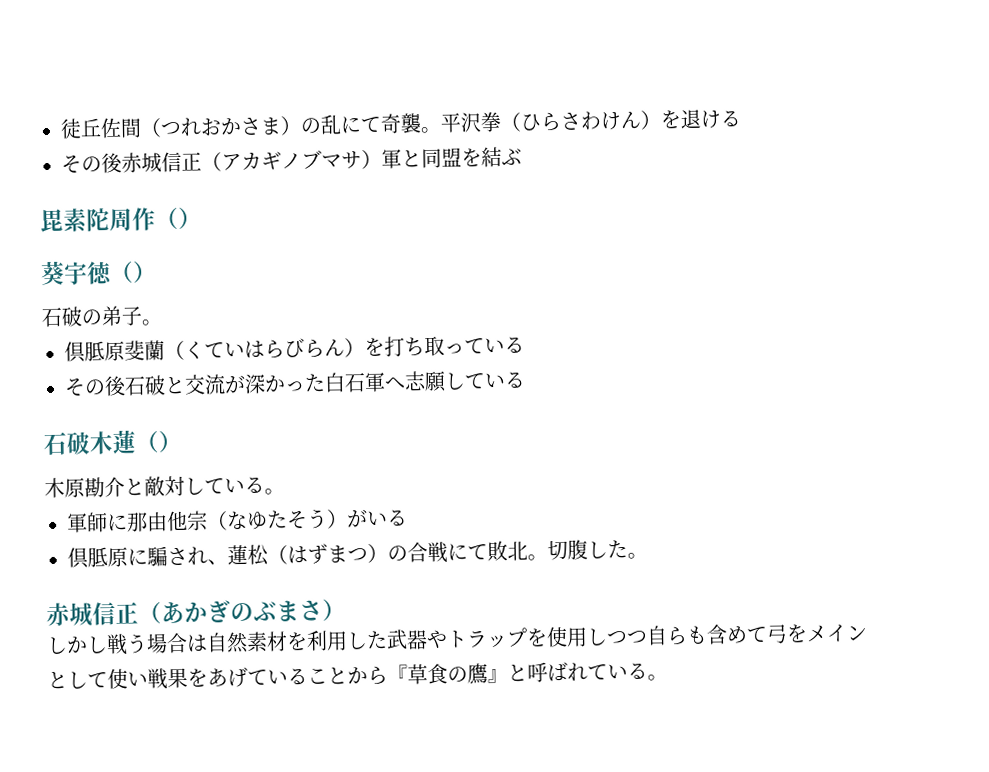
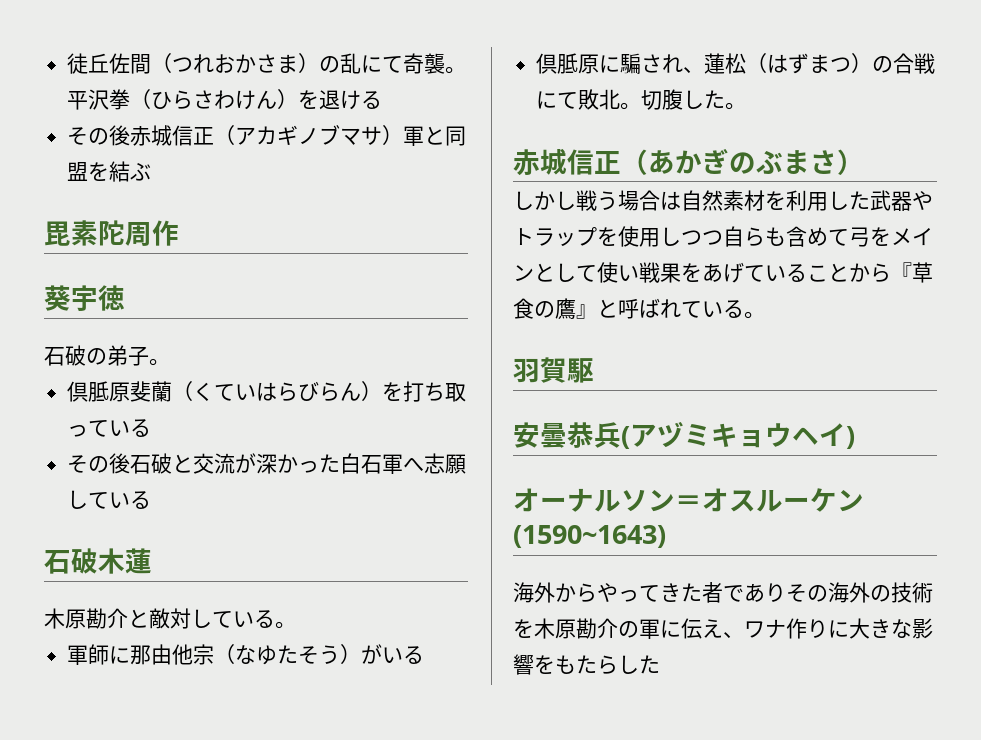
[155,206,202,230] （） -> (179, 233) none
[109,260,157,284] （） -> (125, 298) none
[135,429,182,453] （） -> (152, 561) none
(668, 677) none -> [513,357,594,383] [513,422,855,449] [513,488,864,512] [513,525,666,548] [513,582,933,603] [513,618,933,639] [513,654,660,675] // 羽賀駆 // 安曇恭兵(アヅミキョウヘイ) // オーナルソン＝オスルーケン(1590~1643) // 海外からやってきた者でありその海外の技術を木原勘介の軍に伝え、ワナ作りに大きな影響をもたらした

